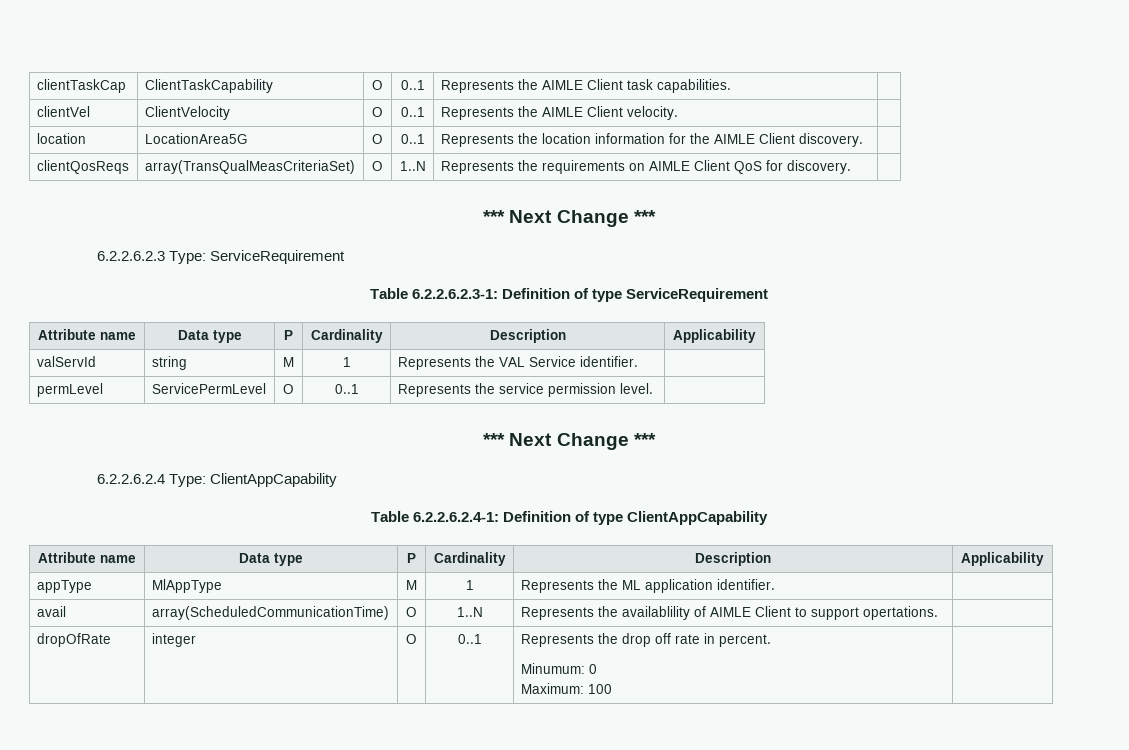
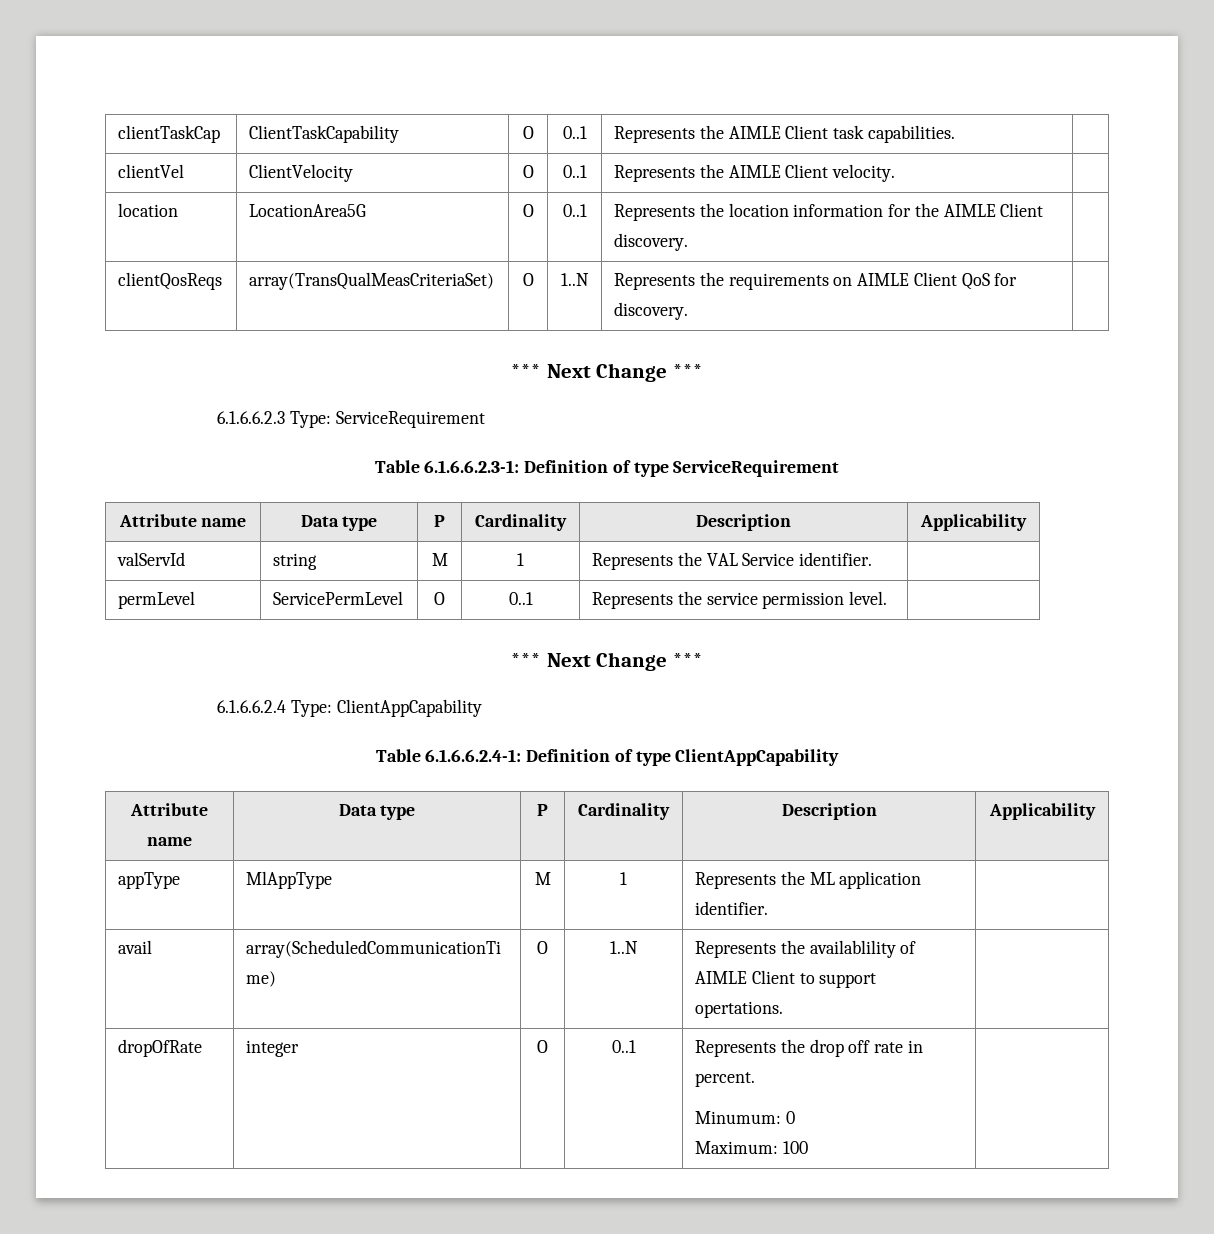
[96,251,165,261] 6.2.2.6.2.3 -> [217,411,286,424] 6.1.6.6.2.3
[411,289,498,299] 6.2.2.6.2.3-1: -> [424,460,520,473] 6.1.6.6.2.3-1:
[96,474,165,484] 6.2.2.6.2.4 -> [217,700,287,713] 6.1.6.6.2.4
[412,512,499,522] 6.2.2.6.2.4-1: -> [425,749,522,762] 6.1.6.6.2.4-1:

